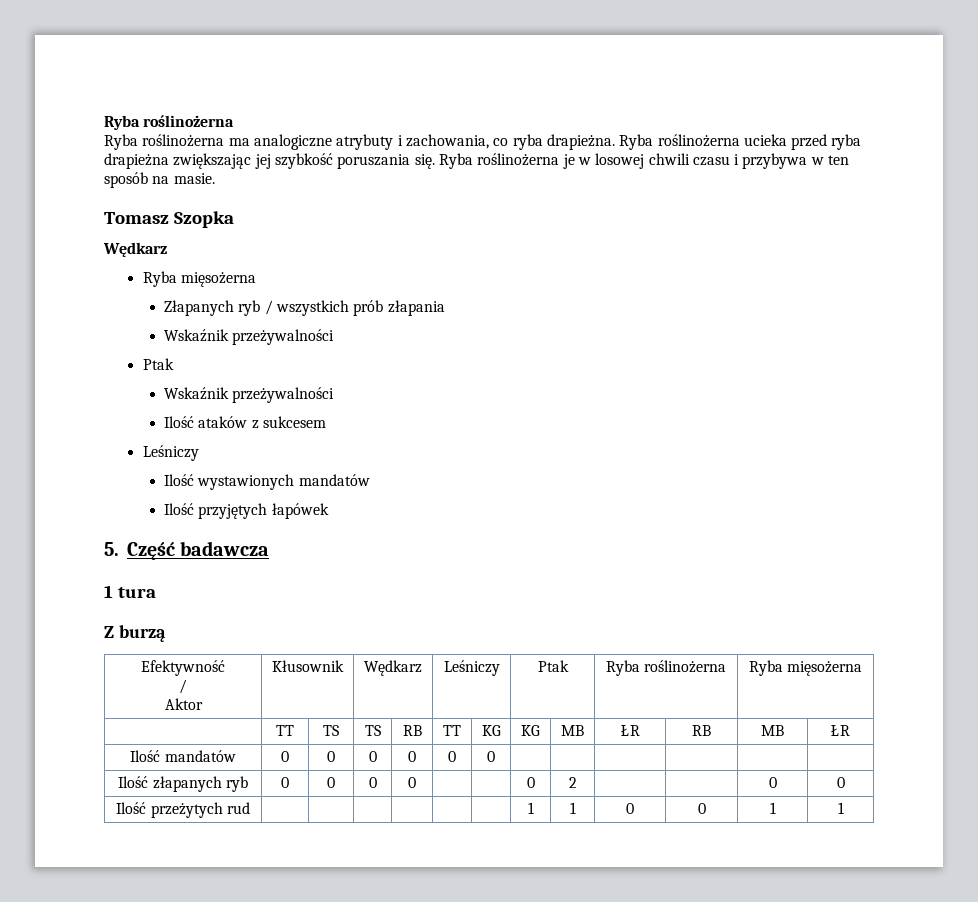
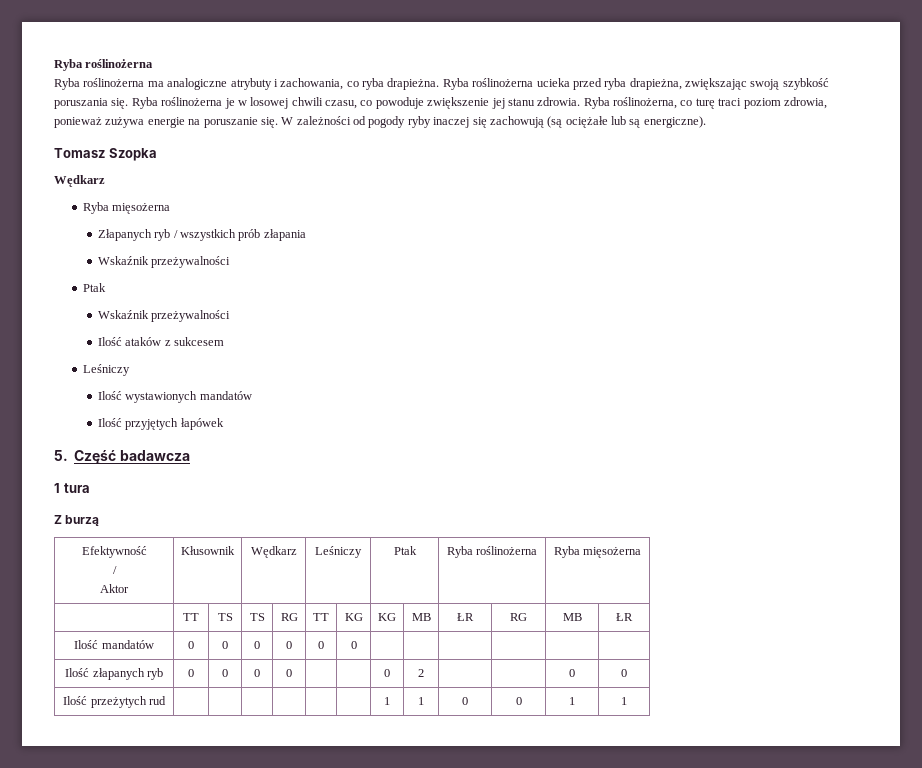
[104,153,271,169] drapieżna zwiększając jej -> [629,78,780,90] drapieżna, zwiększając swoją
[692,153,850,169] [104,172,215,188] czasu i przybywa w ten sposób na masie. -> [325,97,827,109] [54,116,706,128] czasu, co powoduje zwiększenie jej stanu zdrowia. Ryba roślinożerna, co turę traci poziom zdrowia, ponieważ zużywa energie na poruszanie się. W zależności od pogody ryby inaczej się zachowują (są ociężałe lub są energiczne).
[402,725,422,736] RB -> [280,613,298,621] RG
[692,725,711,736] RB -> [510,613,527,621] RG

